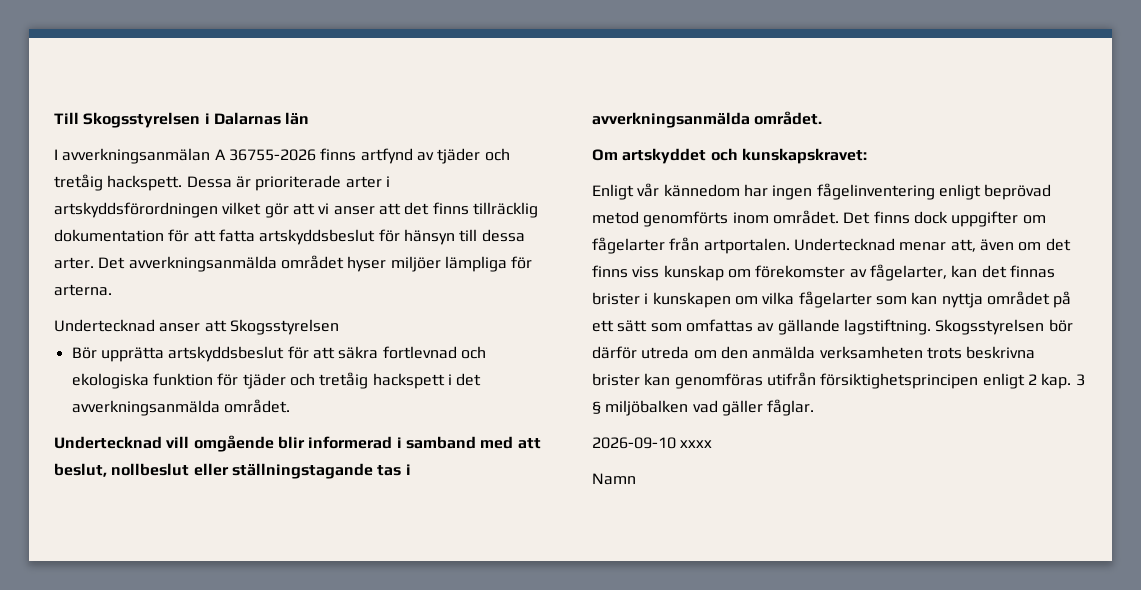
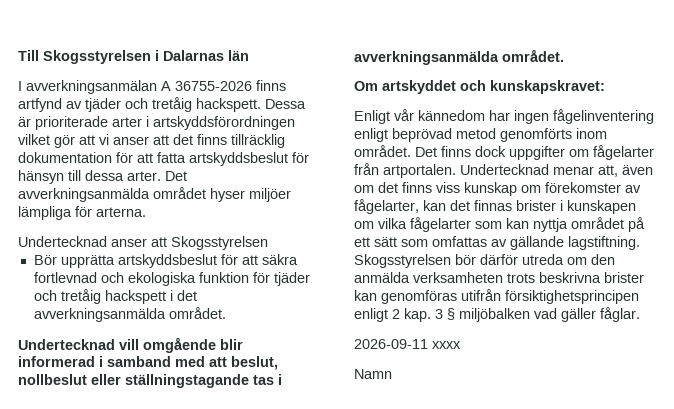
[592,437,676,449] 2026-09-10 -> [354,339,428,349] 2026-09-11

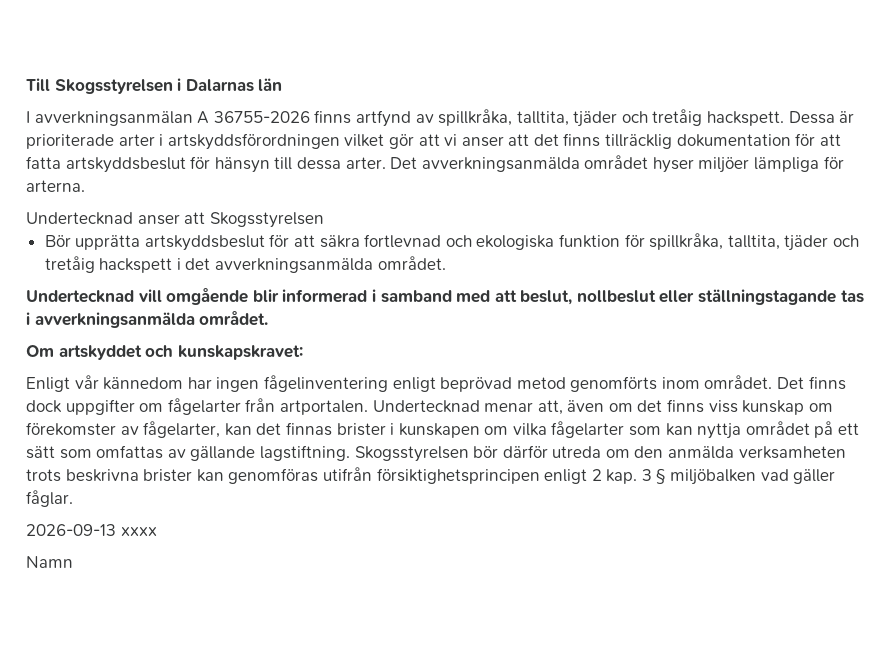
(82, 105) none -> [438,109,569,126] spillkråka, talltita,
(270, 277) none -> [649,233,780,250] spillkråka, talltita,
[354,339,428,349] 2026-09-11 -> [26,524,116,536] 2026-09-13

